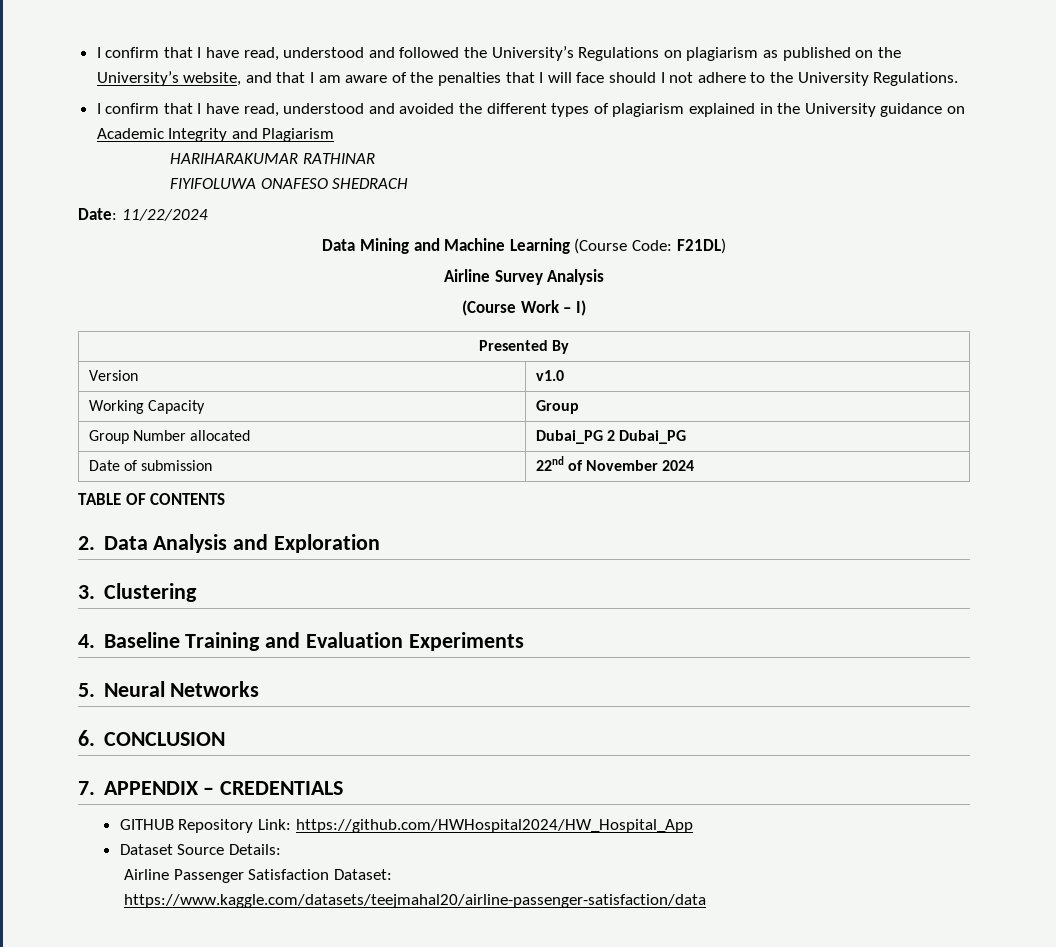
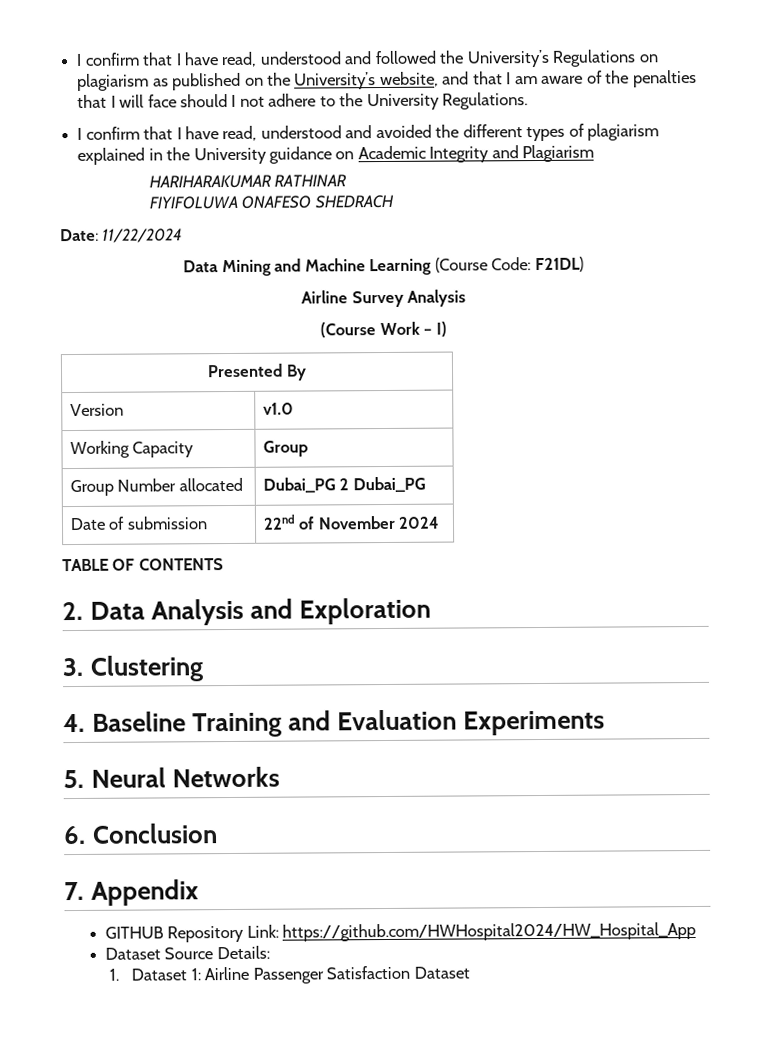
[103,732,225,746] CONCLUSION -> [92,823,219,844] Conclusion
[103,781,344,795] APPENDIX – CREDENTIALS -> [91,879,200,906] Appendix
(281, 849) none -> [108,968,201,981] 1. Dataset 1:
[333,869,392,880] [124,894,707,908] Dataset: https://www.kaggle.com/datasets/teejmahal20/airline-passenger-satisfaction/data -> [413,966,470,979] Dataset

